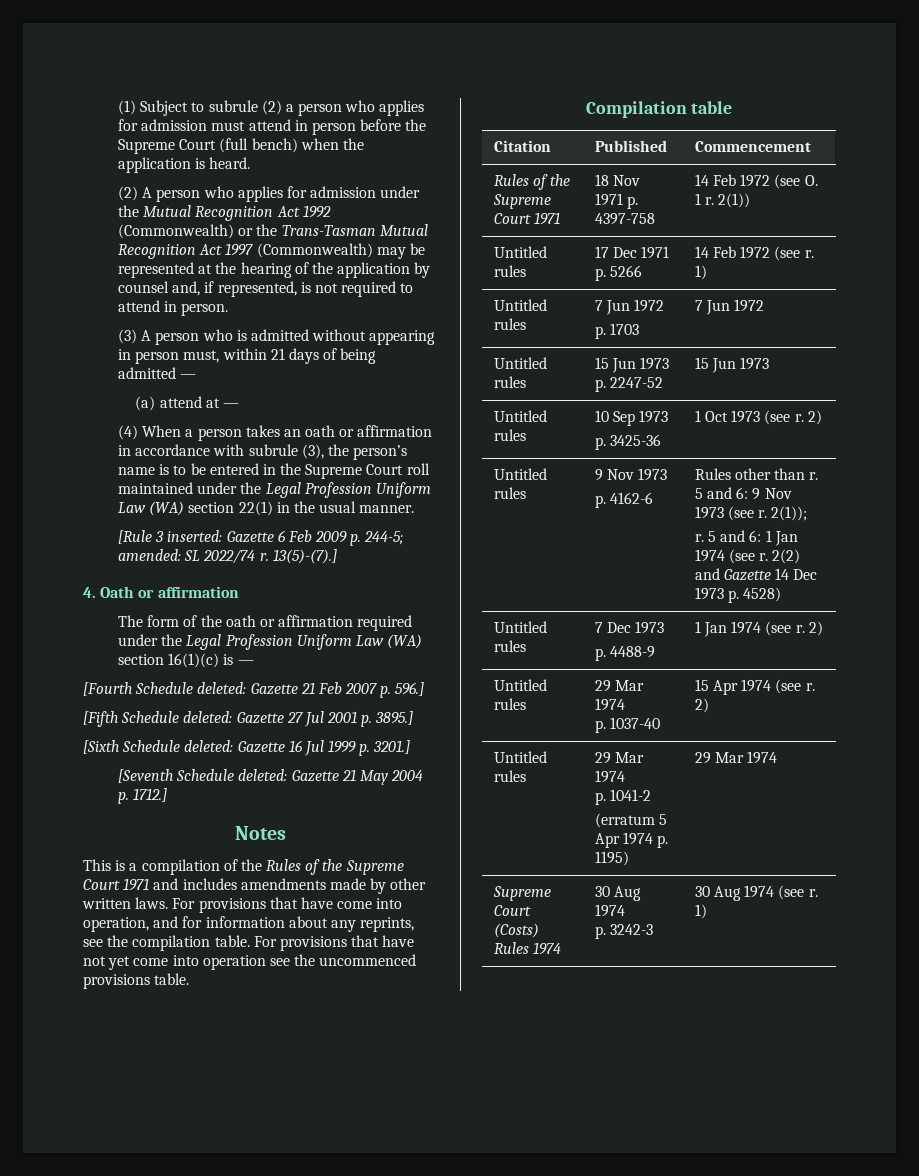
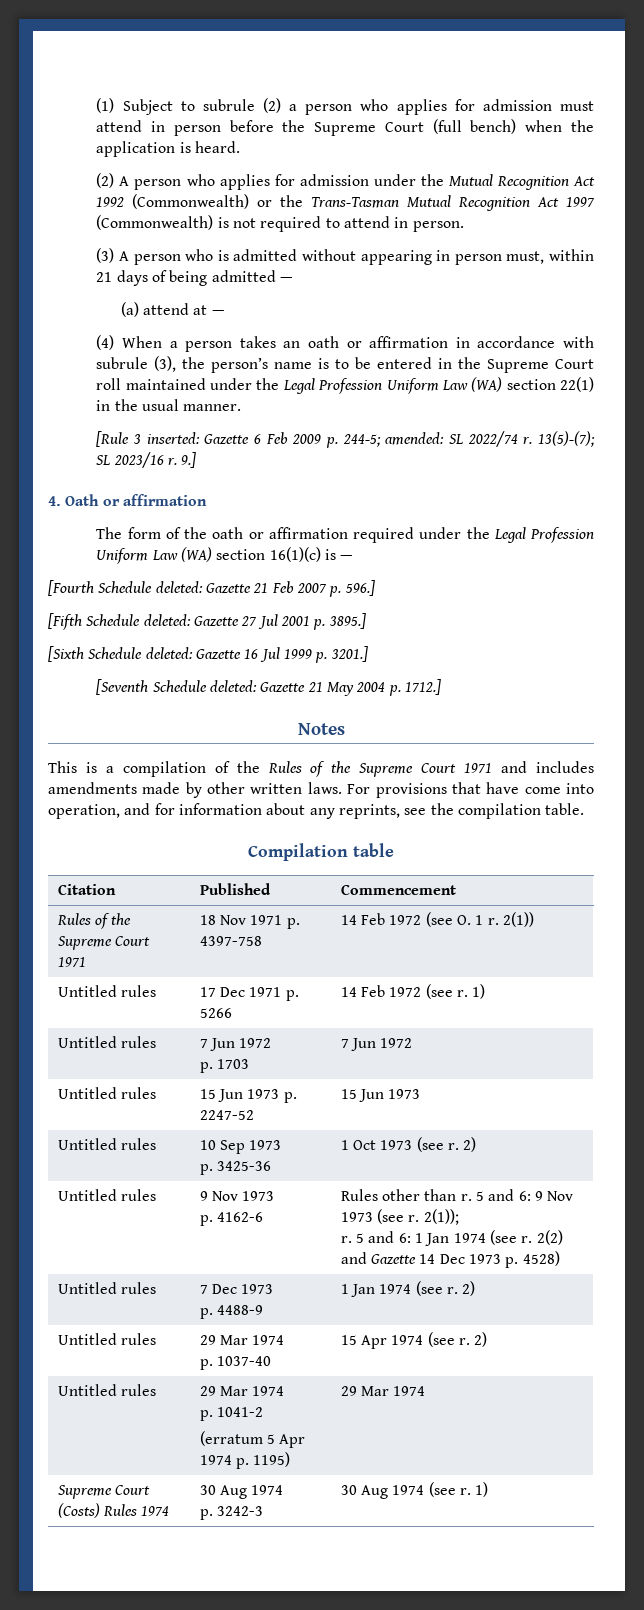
[376,243,425,259] [117,262,431,278] [117,281,297,297] may be represented at the hearing of the application by counsel and, if represented, -> (214, 222) none
[272,549,337,564] 13(5)-(7).] -> [538,431,595,447] [96,452,197,468] 13(5)-(7); SL 2023/16 r. 9.]
[253,935,415,951] [83,954,417,970] [83,973,190,989] For provisions that have not yet come into operation see the uncommenced provisions table. -> (585, 809) none

